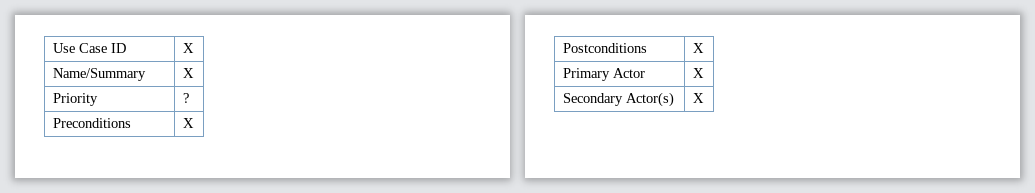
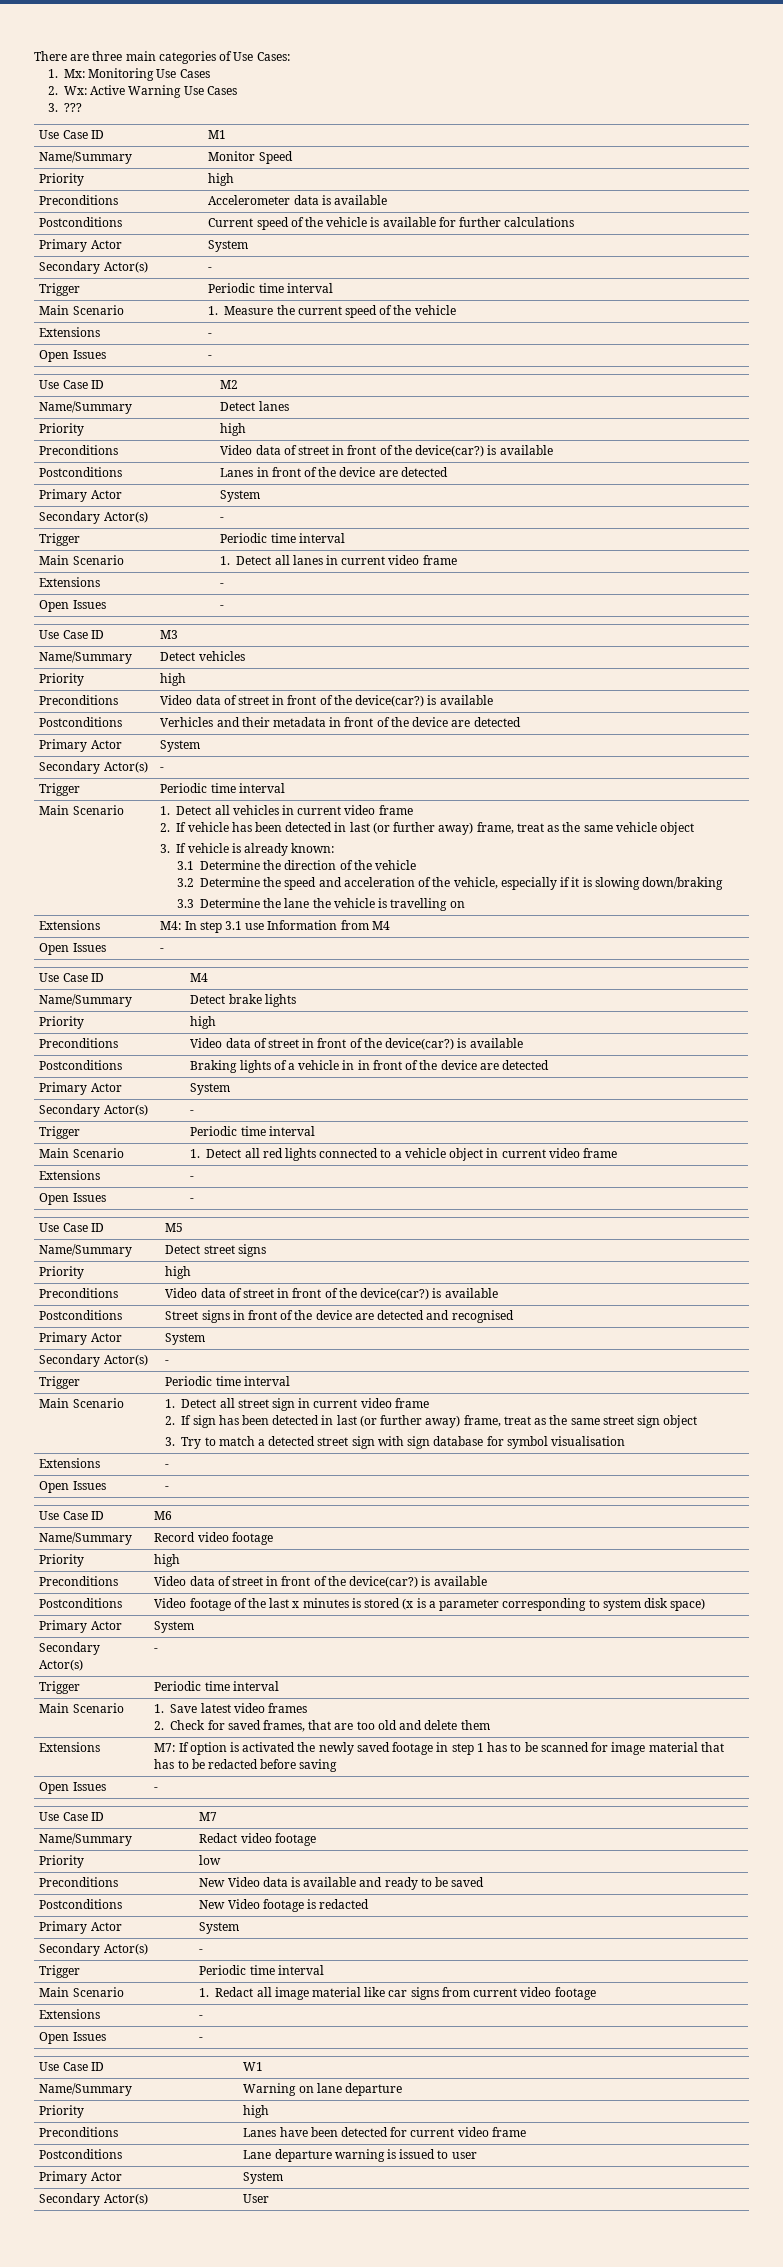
[52,43,126,53] [182,43,194,53] [52,68,146,81] [182,68,194,78] [52,93,98,106] [182,93,189,103] [52,118,131,128] [182,118,194,128] [562,43,647,53] [692,43,704,53] [562,68,645,81] [692,68,704,78] [562,92,674,107] [692,93,704,103] Use Case ID | X // Name/Summary | X // Priority | ? // Preconditions | X // Postconditions | X // Primary Actor | X // Secondary Actor(s) | X -> [34,51,290,64] [47,68,210,81] [47,85,237,98] [47,103,82,112] [39,130,104,139] [208,130,227,139] [39,151,133,164] [208,151,293,164] [39,173,85,186] [208,173,235,186] [39,195,119,205] [208,195,387,205] [39,217,123,227] [208,217,575,230] [39,239,122,252] [208,240,249,252] [39,261,148,274] [208,267,213,271] [39,283,81,296] [208,283,333,293] [39,305,124,315] [208,305,456,318] [39,327,101,337] [208,333,213,337] [39,350,106,362] [208,355,213,359] [39,380,104,389] [220,380,239,389] [39,401,133,414] [220,401,289,411] [39,423,85,436] [220,423,247,436] [39,445,119,455] [220,445,553,457] [39,467,123,477] [220,467,448,477] [39,489,122,502] [220,490,261,502] [39,511,148,524] [220,517,225,521] [39,533,81,546] [220,533,345,543] [39,555,124,565] [220,555,457,565] [39,577,101,587] [220,583,225,587] [39,600,106,612] [220,605,225,609] [39,630,104,639] [160,630,179,639] [39,651,133,664] [160,651,245,661] [39,673,85,686] [160,673,187,686] [39,695,119,705] [160,695,493,707] [39,717,123,727] [160,717,521,727] [39,739,122,752] [160,740,201,752] [39,761,148,774] [160,767,165,771] [39,783,81,796] [160,783,285,793] [39,805,124,815] [160,805,413,815] [160,822,695,835] [160,843,335,856] [176,860,417,870] [176,877,724,890] [176,898,465,911] [39,920,101,930] [160,920,390,933] [39,943,106,955] [160,948,165,952] [39,973,104,982] [190,973,209,982] [39,994,133,1007] [190,994,296,1007] [39,1016,85,1029] [190,1016,217,1029] [39,1038,119,1048] [190,1038,523,1050] [39,1060,123,1070] [190,1060,550,1073] [39,1082,122,1095] [190,1083,231,1095] [39,1104,148,1117] [190,1110,195,1114] [39,1126,81,1139] [190,1126,315,1136] [39,1148,124,1158] [190,1148,618,1161] [39,1170,101,1180] [190,1176,195,1180] [39,1193,106,1205] [190,1198,195,1202] [39,1223,104,1232] [165,1223,184,1232] [39,1244,133,1257] [165,1244,266,1257] [39,1266,85,1279] [165,1266,192,1279] [39,1288,119,1298] [165,1288,498,1300] [39,1310,123,1320] [165,1310,514,1323] [39,1332,122,1345] [165,1333,206,1345] [39,1354,148,1367] [165,1360,170,1364] [39,1376,81,1389] [165,1376,290,1386] [39,1398,124,1408] [165,1398,429,1411] [165,1415,698,1428] [165,1436,626,1449] [39,1458,101,1468] [165,1464,170,1468] [39,1481,106,1493] [165,1486,170,1490] [39,1511,104,1520] [154,1511,173,1520] [39,1532,133,1545] [154,1532,273,1545] [39,1554,85,1567] [154,1554,181,1567] [39,1576,119,1586] [154,1576,487,1588] [39,1598,123,1608] [154,1598,706,1611] [39,1620,122,1633] [154,1621,195,1633] [39,1642,101,1655] [39,1659,84,1671] [154,1648,159,1652] [39,1681,81,1694] [154,1681,279,1691] [39,1703,124,1713] [154,1703,307,1713] [154,1720,490,1732] [39,1742,101,1752] [154,1742,724,1755] [154,1759,338,1772] [39,1782,106,1794] [154,1787,159,1791] [39,1812,104,1821] [199,1812,218,1821] [39,1833,133,1846] [199,1833,316,1846] [39,1855,85,1868] [199,1855,222,1865] [39,1877,119,1887] [199,1877,485,1890] [39,1899,123,1909] [199,1899,370,1912] [39,1921,122,1934] [199,1922,240,1934] [39,1943,148,1956] [199,1949,204,1953] [39,1965,81,1978] [199,1965,324,1975] [39,1987,124,1997] [199,1987,596,2000] [39,2009,101,2019] [199,2015,204,2019] [39,2032,106,2044] [199,2037,204,2041] [39,2062,104,2071] [243,2062,264,2071] [39,2083,133,2096] [243,2083,402,2096] [39,2105,85,2118] [243,2105,270,2118] [39,2127,119,2137] [243,2127,526,2137] [39,2149,123,2159] [243,2149,477,2162] [39,2171,122,2184] [243,2172,284,2184] [39,2193,148,2206] [243,2194,270,2203] There are three main categories of Use Cases: // 1. Mx: Monitoring Use Cases // 2. Wx: Active Warning Use Cases // 3. ??? // Use Case ID | M1 // Name/Summary | Monitor Speed // Priority | high // Preconditions | Accelerometer data is available // Postconditions | Current speed of the vehicle is available for further calculations // Primary Actor | System // Secondary Actor(s) | - // Trigger | Periodic time interval // Main Scenario | 1. Measure the current speed of the vehicle // Extensions | - // Open Issues | - // Use Case ID | M2 // Name/Summary | Detect lanes // Priority | high // Preconditions | Video data of street in front of the device(car?) is available // Postconditions | Lanes in front of the device are detected // Primary Actor | System // Secondary Actor(s) | - // Trigger | Periodic time interval // Main Scenario | 1. Detect all lanes in current video frame // Extensions | - // Open Issues | - // Use Case ID | M3 // Name/Summary | Detect vehicles // Priority | high // Preconditions | Video data of street in front of the device(car?) is available // Postconditions | Verhicles and their metadata in front of the device are detected // Primary Actor | System // Secondary Actor(s) | - // Trigger | Periodic time interval // Main Scenario | 1. Detect all vehicles in current video frame // 2. If vehicle has been detected in last (or further away) frame, treat as the same vehicle object // 3. If vehicle is already known: // 3.1 Determine the direction of the vehicle // 3.2 Determine the speed and acceleration of the vehicle, especially if it is slowing down/braking // 3.3 Determine the lane the vehicle is travelling on // Extensions | M4: In step 3.1 use Information from M4 // Open Issues | - // Use Case ID | M4 // Name/Summary | Detect brake lights // Priority | high // Preconditions | Video data of street in front of the device(car?) is available // Postconditions | Braking lights of a vehicle in in front of the device are detected // Primary Actor | System // Secondary Actor(s) | - // Trigger | Periodic time interval // Main Scenario | 1. Detect all red lights connected to a vehicle object in current video frame // Extensions | - // Open Issues | - // Use Case ID | M5 // Name/Summary | Detect street signs // Priority | high // Preconditions | Video data of street in front of the device(car?) is available // Postconditions | Street signs in front of the device are detected and recognised // Primary Actor | System // Secondary Actor(s) | - // Trigger | Periodic time interval // Main Scenario | 1. Detect all street sign in current video frame // 2. If sign has been detected in last (or further away) frame, treat as the same street sign object // 3. Try to match a detected street sign with sign database for symbol visualisation // Extensions | - // Open Issues | - // Use Case ID | M6 // Name/Summary | Record video footage // Priority | high // Preconditions | Video data of street in front of the device(car?) is available // Postconditions | Video footage of the last x minutes is stored (x is a parameter corresponding to system disk space) // Primary Actor | System // Secondary Actor(s) | - // Trigger | Periodic time interval // Main Scenario | 1. Save latest video frames // 2. Check for saved frames, that are too old and delete them // Extensions | M7: If option is activated the newly saved footage in step 1 has to be scanned for image material that has to be redacted before saving // Open Issues | - // Use Case ID | M7 // Name/Summary | Redact video footage // Priority | low // Preconditions | New Video data is available and ready to be saved // Postconditions | New Video footage is redacted // Primary Actor | System // Secondary Actor(s) | - // Trigger | Periodic time interval // Main Scenario | 1. Redact all image material like car signs from current video footage // Extensions | - // Open Issues | - // Use Case ID | W1 // Name/Summary | Warning on lane departure // Priority | high // Preconditions | Lanes have been detected for current video frame // Postconditions | Lane departure warning is issued to user // Primary Actor | System // Secondary Actor(s) | User

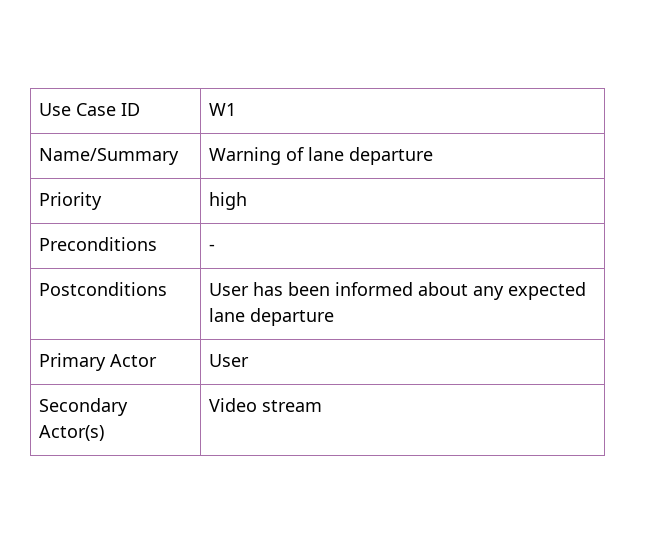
[34,51,290,64] [47,68,210,81] [47,85,237,98] [47,103,82,112] [39,130,104,139] [208,130,227,139] [39,151,133,164] [208,151,293,164] [39,173,85,186] [208,173,235,186] [39,195,119,205] [208,195,387,205] [39,217,123,227] [208,217,575,230] [39,239,122,252] [208,240,249,252] [39,261,148,274] [208,267,213,271] [39,283,81,296] [208,283,333,293] [39,305,124,315] [208,305,456,318] [39,327,101,337] [208,333,213,337] [39,350,106,362] [208,355,213,359] [39,380,104,389] [220,380,239,389] [39,401,133,414] [220,401,289,411] [39,423,85,436] [220,423,247,436] [39,445,119,455] [220,445,553,457] [39,467,123,477] [220,467,448,477] [39,489,122,502] [220,490,261,502] [39,511,148,524] [220,517,225,521] [39,533,81,546] [220,533,345,543] [39,555,124,565] [220,555,457,565] [39,577,101,587] [220,583,225,587] [39,600,106,612] [220,605,225,609] [39,630,104,639] [160,630,179,639] [39,651,133,664] [160,651,245,661] [39,673,85,686] [160,673,187,686] [39,695,119,705] [160,695,493,707] [39,717,123,727] [160,717,521,727] [39,739,122,752] [160,740,201,752] [39,761,148,774] [160,767,165,771] [39,783,81,796] [160,783,285,793] [39,805,124,815] [160,805,413,815] [160,822,695,835] [160,843,335,856] [176,860,417,870] [176,877,724,890] [176,898,465,911] [39,920,101,930] [160,920,390,933] [39,943,106,955] [160,948,165,952] [39,973,104,982] [190,973,209,982] [39,994,133,1007] [190,994,296,1007] [39,1016,85,1029] [190,1016,217,1029] [39,1038,119,1048] [190,1038,523,1050] [39,1060,123,1070] [190,1060,550,1073] [39,1082,122,1095] [190,1083,231,1095] [39,1104,148,1117] [190,1110,195,1114] [39,1126,81,1139] [190,1126,315,1136] [39,1148,124,1158] [190,1148,618,1161] [39,1170,101,1180] [190,1176,195,1180] [39,1193,106,1205] [190,1198,195,1202] [39,1223,104,1232] [165,1223,184,1232] [39,1244,133,1257] [165,1244,266,1257] [39,1266,85,1279] [165,1266,192,1279] [39,1288,119,1298] [165,1288,498,1300] [39,1310,123,1320] [165,1310,514,1323] [39,1332,122,1345] [165,1333,206,1345] [39,1354,148,1367] [165,1360,170,1364] [39,1376,81,1389] [165,1376,290,1386] [39,1398,124,1408] [165,1398,429,1411] [165,1415,698,1428] [165,1436,626,1449] [39,1458,101,1468] [165,1464,170,1468] [39,1481,106,1493] [165,1486,170,1490] [39,1511,104,1520] [154,1511,173,1520] [39,1532,133,1545] [154,1532,273,1545] [39,1554,85,1567] [154,1554,181,1567] [39,1576,119,1586] [154,1576,487,1588] [39,1598,123,1608] [154,1598,706,1611] [39,1620,122,1633] [154,1621,195,1633] [39,1642,101,1655] [39,1659,84,1671] [154,1648,159,1652] [39,1681,81,1694] [154,1681,279,1691] [39,1703,124,1713] [154,1703,307,1713] [154,1720,490,1732] [39,1742,101,1752] [154,1742,724,1755] [154,1759,338,1772] [39,1782,106,1794] [154,1787,159,1791] [39,1812,104,1821] [199,1812,218,1821] [39,1833,133,1846] [199,1833,316,1846] [39,1855,85,1868] [199,1855,222,1865] [39,1877,119,1887] [199,1877,485,1890] [39,1899,123,1909] [199,1899,370,1912] [39,1921,122,1934] [199,1922,240,1934] [39,1943,148,1956] [199,1949,204,1953] [39,1965,81,1978] [199,1965,324,1975] [39,1987,124,1997] [199,1987,596,2000] [39,2009,101,2019] [199,2015,204,2019] [39,2032,106,2044] [199,2037,204,2041] There are three main categories of Use Cases: // 1. Mx: Monitoring Use Cases // 2. Wx: Active Warning Use Cases // 3. ??? // Use Case ID | M1 // Name/Summary | Monitor Speed // Priority | high // Preconditions | Accelerometer data is available // Postconditions | Current speed of the vehicle is available for further calculations // Primary Actor | System // Secondary Actor(s) | - // Trigger | Periodic time interval // Main Scenario | 1. Measure the current speed of the vehicle // Extensions | - // Open Issues | - // Use Case ID | M2 // Name/Summary | Detect lanes // Priority | high // Preconditions | Video data of street in front of the device(car?) is available // Postconditions | Lanes in front of the device are detected // Primary Actor | System // Secondary Actor(s) | - // Trigger | Periodic time interval // Main Scenario | 1. Detect all lanes in current video frame // Extensions | - // Open Issues | - // Use Case ID | M3 // Name/Summary | Detect vehicles // Priority | high // Preconditions | Video data of street in front of the device(car?) is available // Postconditions | Verhicles and their metadata in front of the device are detected // Primary Actor | System // Secondary Actor(s) | - // Trigger | Periodic time interval // Main Scenario | 1. Detect all vehicles in current video frame // 2. If vehicle has been detected in last (or further away) frame, treat as the same vehicle object // 3. If vehicle is already known: // 3.1 Determine the direction of the vehicle // 3.2 Determine the speed and acceleration of the vehicle, especially if it is slowing down/braking // 3.3 Determine the lane the vehicle is travelling on // Extensions | M4: In step 3.1 use Information from M4 // Open Issues | - // Use Case ID | M4 // Name/Summary | Detect brake lights // Priority | high // Preconditions | Video data of street in front of the device(car?) is available // Postconditions | Braking lights of a vehicle in in front of the device are detected // Primary Actor | System // Secondary Actor(s) | - // Trigger | Periodic time interval // Main Scenario | 1. Detect all red lights connected to a vehicle object in current video frame // Extensions | - // Open Issues | - // Use Case ID | M5 // Name/Summary | Detect street signs // Priority | high // Preconditions | Video data of street in front of the device(car?) is available // Postconditions | Street signs in front of the device are detected and recognised // Primary Actor | System // Secondary Actor(s) | - // Trigger | Periodic time interval // Main Scenario | 1. Detect all street sign in current video frame // 2. If sign has been detected in last (or further away) frame, treat as the same street sign object // 3. Try to match a detected street sign with sign database for symbol visualisation // Extensions | - // Open Issues | - // Use Case ID | M6 // Name/Summary | Record video footage // Priority | high // Preconditions | Video data of street in front of the device(car?) is available // Postconditions | Video footage of the last x minutes is stored (x is a parameter corresponding to system disk space) // Primary Actor | System // Secondary Actor(s) | - // Trigger | Periodic time interval // Main Scenario | 1. Save latest video frames // 2. Check for saved frames, that are too old and delete them // Extensions | M7: If option is activated the newly saved footage in step 1 has to be scanned for image material that has to be redacted before saving // Open Issues | - // Use Case ID | M7 // Name/Summary | Redact video footage // Priority | low // Preconditions | New Video data is available and ready to be saved // Postconditions | New Video footage is redacted // Primary Actor | System // Secondary Actor(s) | - // Trigger | Periodic time interval // Main Scenario | 1. Redact all image material like car signs from current video footage // Extensions | - // Open Issues | - // -> (38, 109) none
[298,2086,314,2093] on -> [285,147,304,161] of
[243,2127,526,2137] [39,2149,123,2159] [243,2149,477,2162] [39,2171,122,2184] [243,2172,284,2184] [39,2193,148,2206] [243,2194,270,2203] Lanes have been detected for current video frame // Postconditions | Lane departure warning is issued to user // Primary Actor | System // Secondary Actor(s) | User -> [208,244,215,251] [38,282,167,296] [208,282,586,300] [208,308,334,326] [38,353,157,371] [208,354,249,367] [38,398,128,416] [38,425,104,441] [208,398,322,412] - // Postconditions | User has been informed about any expected lane departure // Primary Actor | User // Secondary Actor(s) | Video stream

